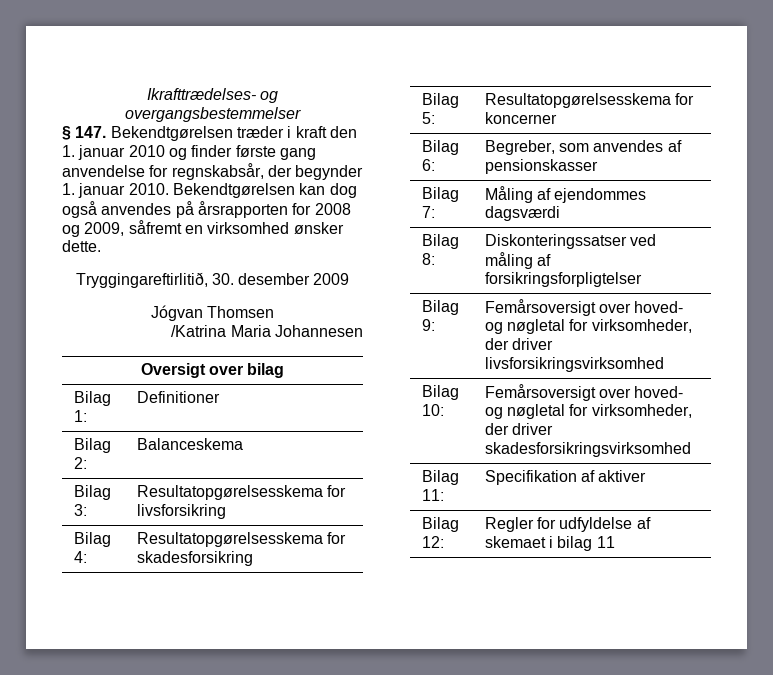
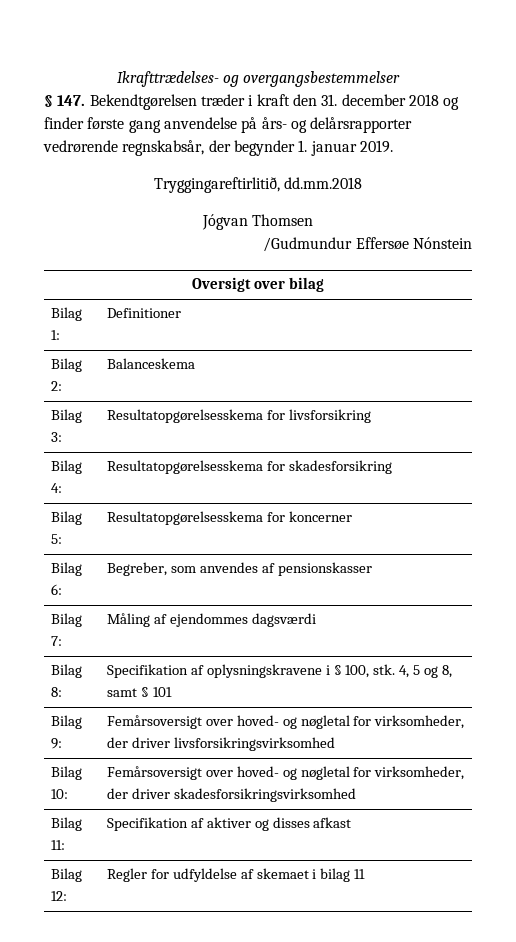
[62,145,165,160] 1. januar 2010 -> [321,94,439,106] 31. december 2018
[149,165,169,177] for -> [241,117,413,133] [43,140,118,153] på års- og delårsrapporter vedrørende
[128,183,357,198] [62,201,351,218] [62,220,344,237] [62,240,101,252] [75,272,350,288] 2010. Bekendtgørelsen kan dog også anvendes på årsrapporten for 2008 og 2009, såfremt en virksomhed ønsker dette. // Tryggingareftirlitið, 30. desember 2009 -> [359,140,393,153] [153,177,363,193] 2019. // Tryggingareftirlitið, dd.mm.2018
[171,325,363,337] /Katrina Maria Johannesen -> [263,237,472,252] /Gudmundur Effersøe Nónstein
[484,234,656,249] [484,252,551,269] [484,272,642,287] Diskonteringssatser ved måling af forsikringsforpligtelser -> [106,664,453,678] [106,687,172,697] Specifikation af oplysningskravene i § 100, stk. 4, 5 og 8, samt § 101
(647, 476) none -> [254,817,352,831] og disses afkast

